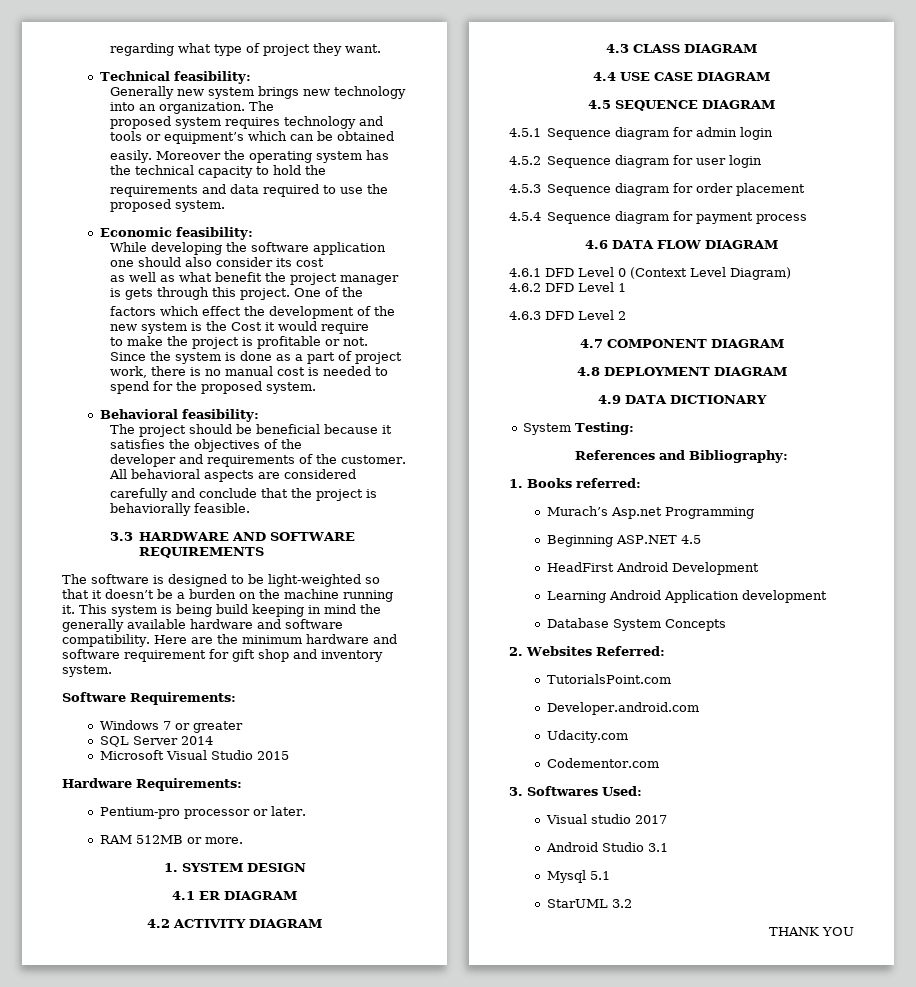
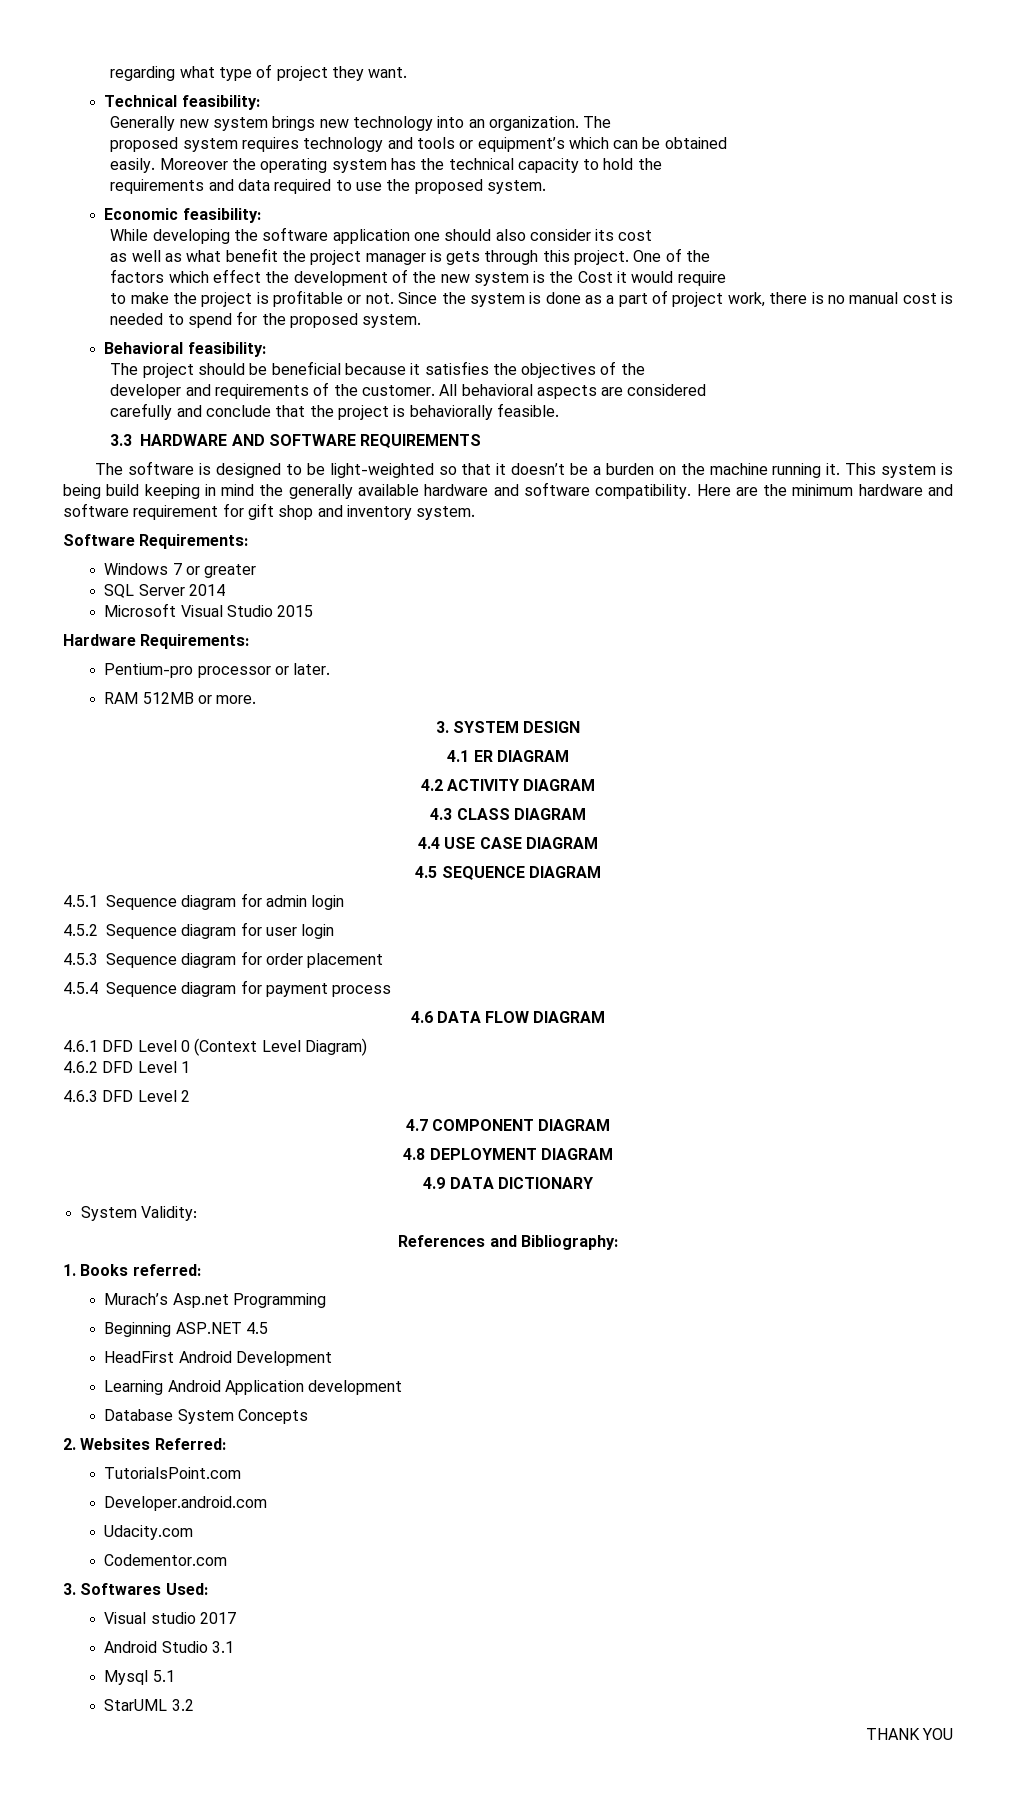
[163,863,178,872] 1. -> [435,721,449,733] 3.
[574,422,634,435] Testing: -> [140,1206,197,1221] Validity:

